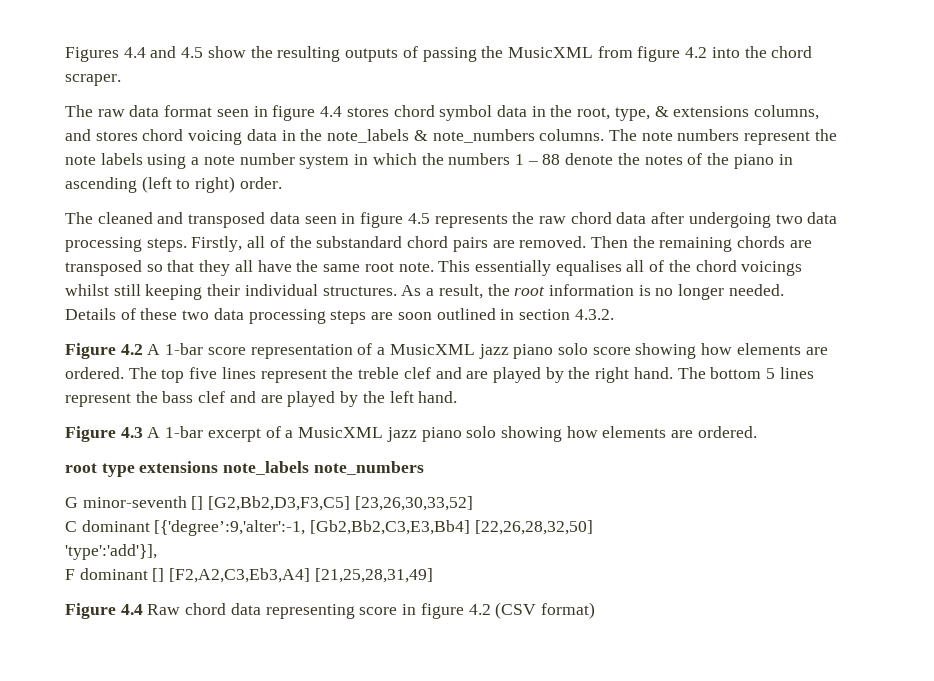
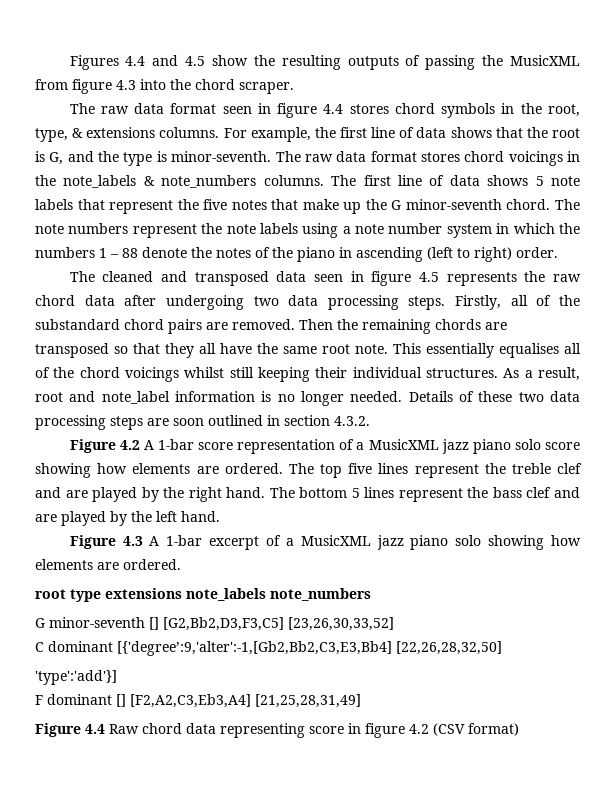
[685,47,708,58] 4.2 -> [116,80,136,90] 4.3
[439,105,527,121] symbol data -> [441,103,496,118] symbols
[754,105,820,120] [65,129,277,145] columns, and stores chord voicing data -> [159,127,581,142] [35,151,563,166] columns. For example, the first line of data shows that the root is G, and the type is minor-seventh. The raw data format stores chord voicings
(637, 135) none -> [363,175,581,186] [35,199,581,214] first line of data shows 5 note labels that represent the five notes that make up the G minor-seventh chord. The
[487,284,546,296] the root -> [35,391,170,404] root and note_label
[154,520,471,536] [{'degree’:9,'alter':-1, [Gb2,Bb2,C3,E3,Bb4] -> [117,641,392,656] [{'degree’:9,'alter':-1,[Gb2,Bb2,C3,E3,Bb4]
[65,544,157,560] 'type':'add'}], -> [35,670,117,685] 'type':'add'}]

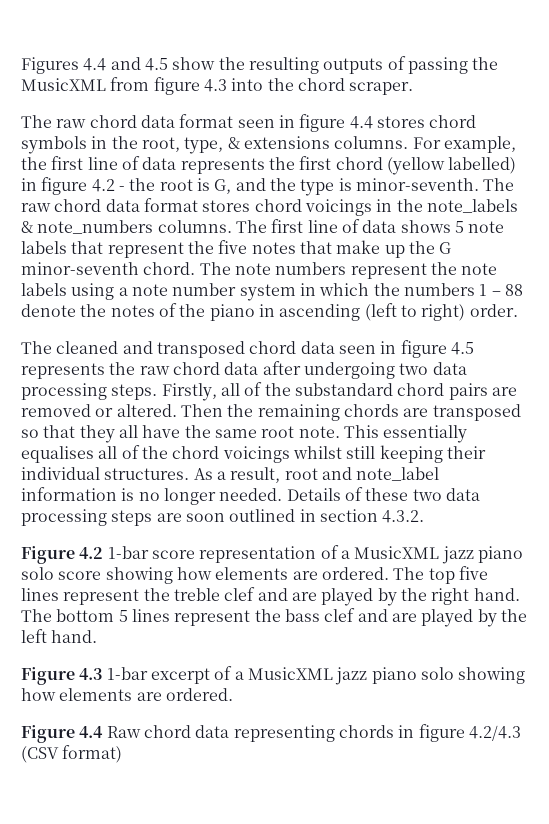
(129, 110) none -> [89,115,137,128] chord
[450,127,523,138] shows that -> [180,156,517,175] [21,177,125,195] represents the first chord (yellow labelled) in figure 4.2 -
(333, 158) none -> [54,199,102,212] chord
(269, 278) none -> [249,341,297,354] chord
[232,319,295,330] removed. -> [21,404,177,417] removed or altered.
[143,440,154,450] A -> (104, 553) none
[149,536,160,546] A -> (103, 674) none
[35,588,371,602] [35,617,394,631] [35,641,502,656] [35,670,117,685] [35,694,361,708] // root type extensions note_labels note_numbers // G minor-seventh [] [G2,Bb2,D3,F3,C5] [23,26,30,33,52] // C dominant [{'degree’:9,'alter':-1,[Gb2,Bb2,C3,E3,Bb4] [22,26,28,32,50] // 'type':'add'}] // F dominant [] [F2,A2,C3,Eb3,A4] [21,25,28,31,49] -> (233, 694) none
[309,723,429,738] score in figure 4.2 -> [338,724,521,742] chords in figure 4.2/4.3

